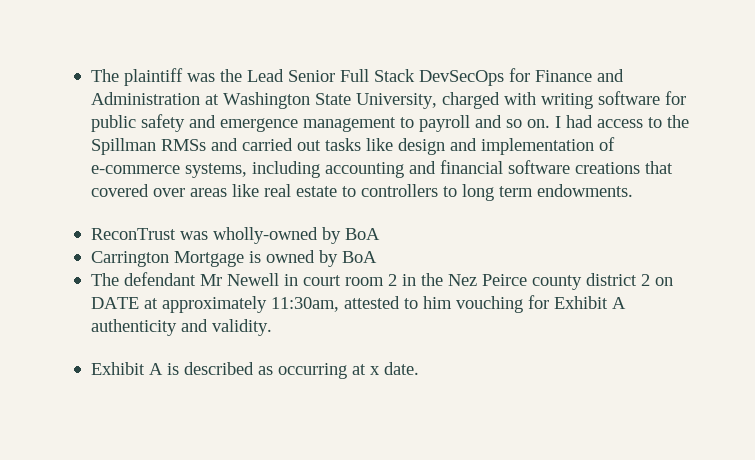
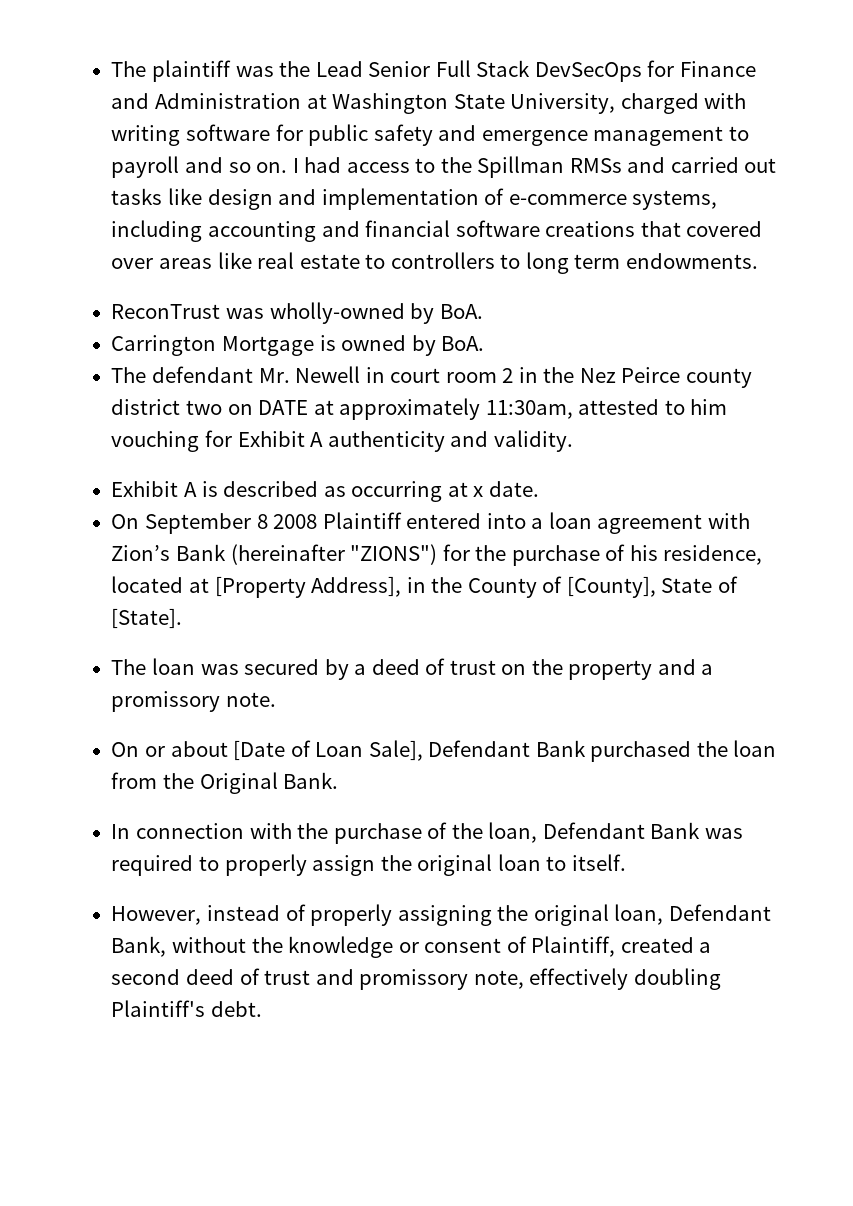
[344,228,380,240] BoA -> [439,304,483,319] BoA.
[341,251,377,263] BoA -> [441,336,485,351] BoA.
[199,274,222,286] Mr -> [258,368,290,383] Mr.
[640,274,650,286] 2 -> [185,400,222,415] two
(419, 368) none -> [111,512,750,534] [111,544,763,566] [111,576,738,598] [111,608,183,629] [111,658,714,680] [111,691,276,712] [111,740,777,762] [111,772,339,794] [111,822,743,844] [111,854,626,876] [111,904,771,926] [111,936,712,958] [111,968,721,990] [111,1000,262,1017] // On September 8 2008 Plaintiff entered into a loan agreement with Zion’s Bank (hereinafter "ZIONS") for the purchase of his residence, located at [Property Address], in the County of [County], State of [State]. // The loan was secured by a deed of trust on the property and a promissory note. // On or about [Date of Loan Sale], Defendant Bank purchased the loan from the Original Bank. // In connection with the purchase of the loan, Defendant Bank was required to properly assign the original loan to itself. // However, instead of properly assigning the original loan, Defendant Bank, without the knowledge or consent of Plaintiff, created a second deed of trust and promissory note, effectively doubling Plaintiff's debt.

